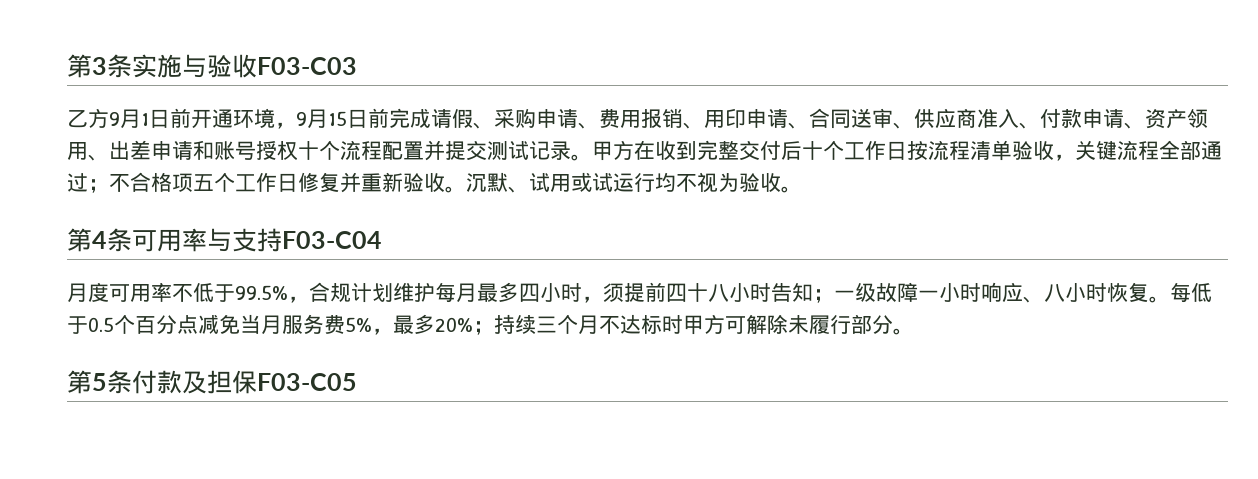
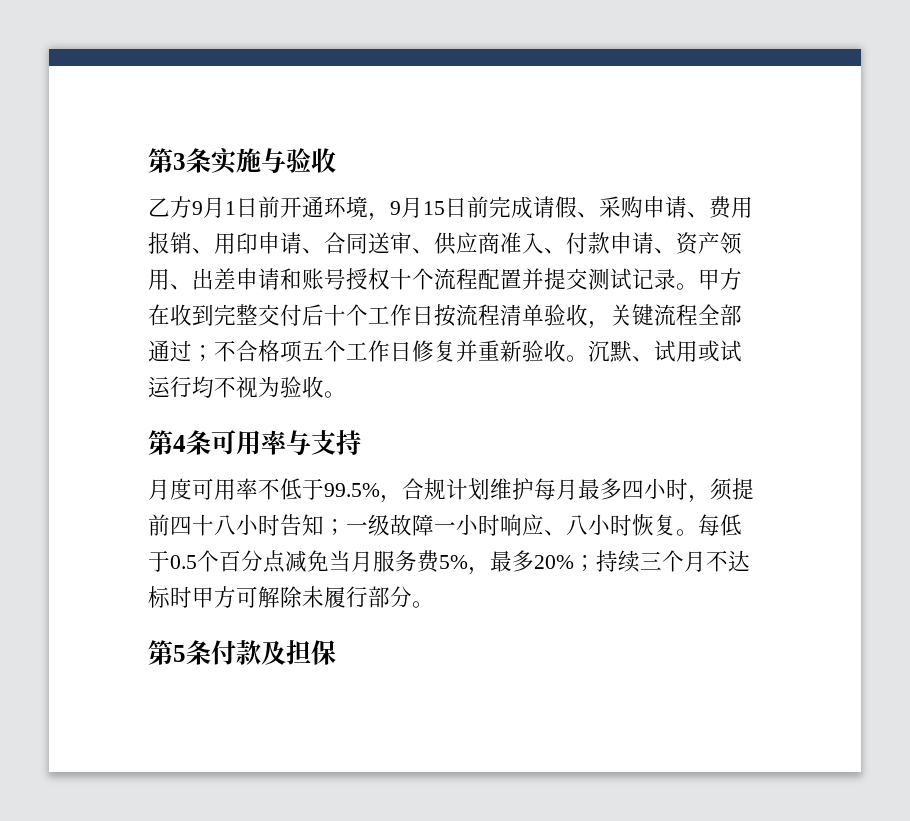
[257,57,357,75] F03-C03 -> (336, 160) none
[282,231,382,249] F03-C04 -> (361, 442) none
[257,373,357,391] F03-C05 -> (336, 652) none

